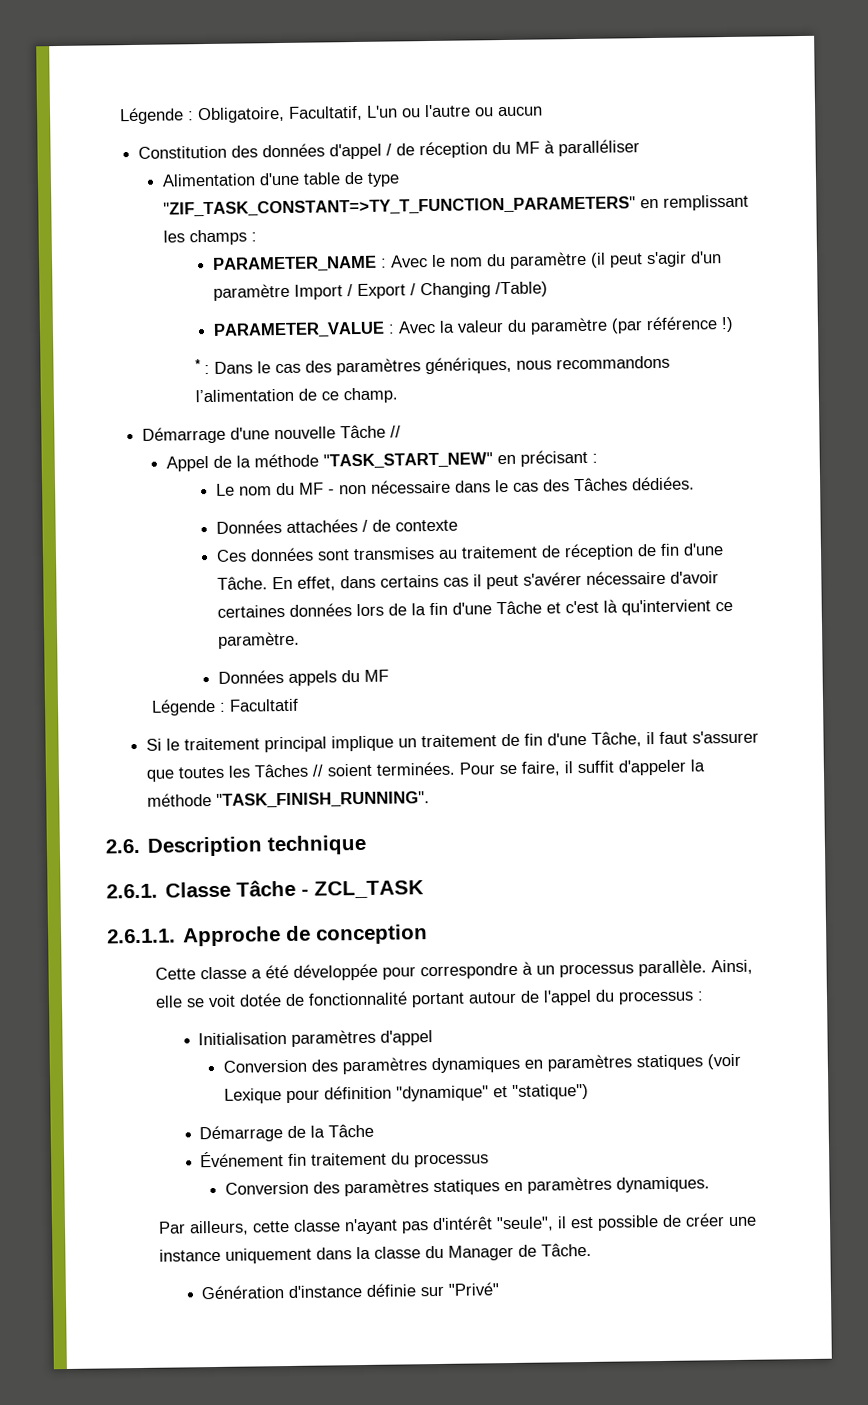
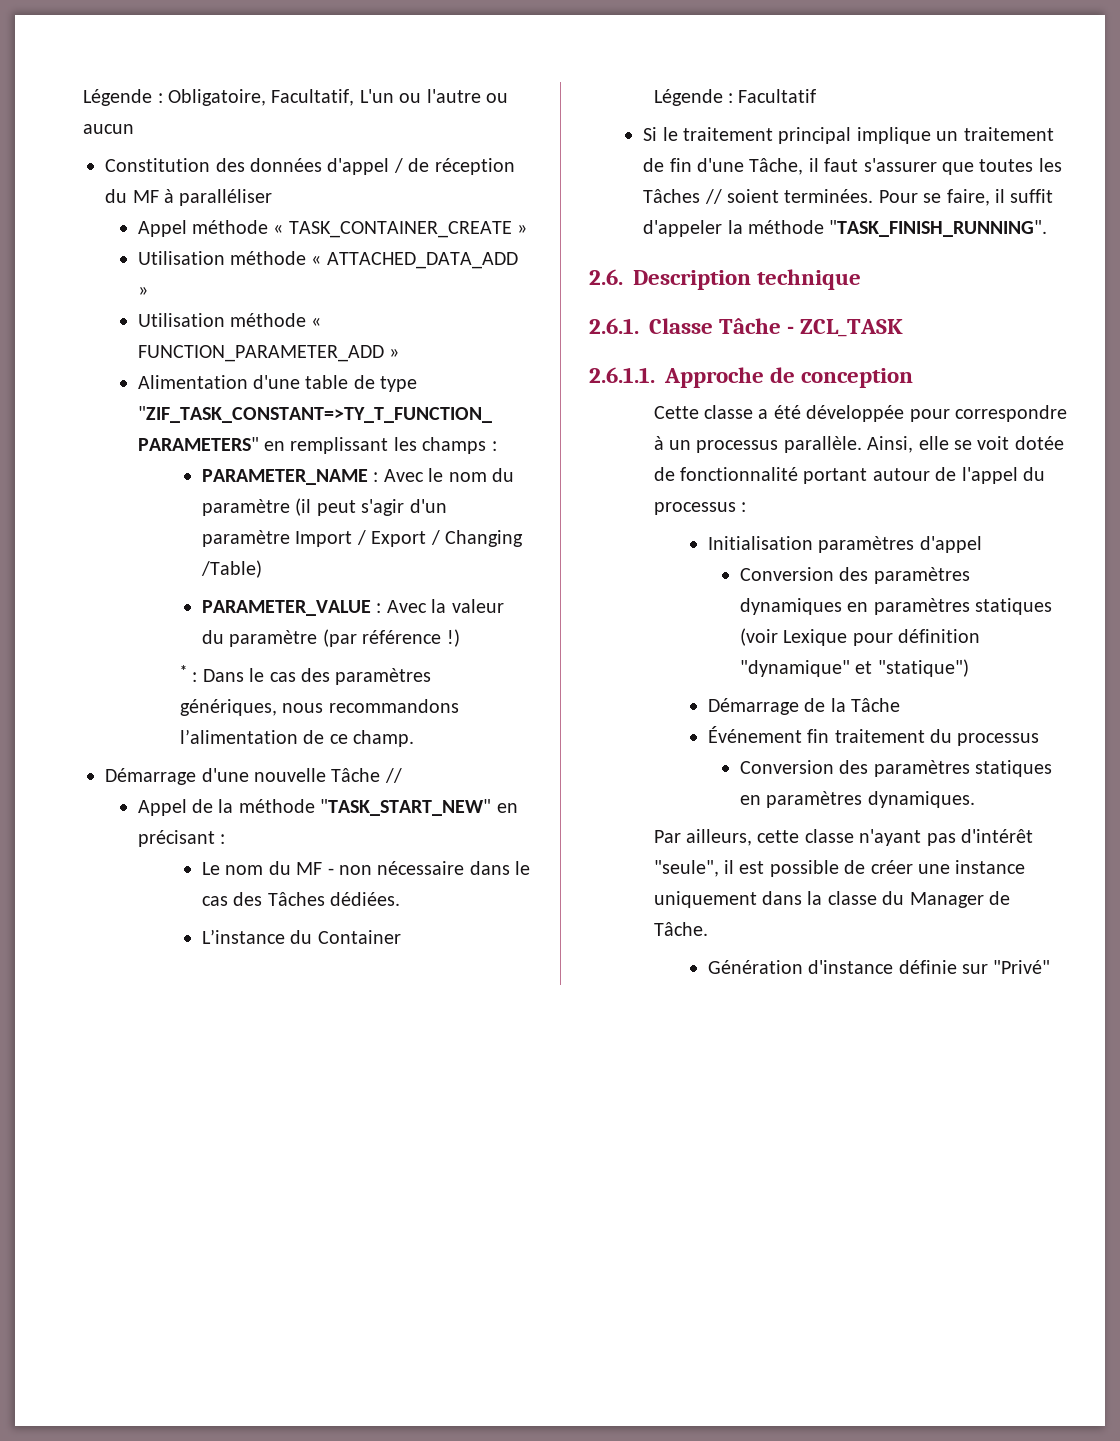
(641, 148) none -> [137,220,528,238] [137,251,518,269] [137,286,148,296] [137,313,322,327] [137,345,399,362] // Appel méthode « TASK_CONTAINER_CREATE » // Utilisation méthode « ATTACHED_DATA_ADD » // Utilisation méthode « FUNCTION_PARAMETER_ADD »
[215,519,458,534] [215,543,724,562] [216,570,719,591] [216,599,733,618] [217,631,300,649] [217,669,389,686] Données attachées / de contexte // Ces données sont transmises au traitement de réception de fin d'une Tâche. En effet, dans certains cas il peut s'avérer nécessaire d'avoir certaines données lors de la fin d'une Tâche et c'est là qu'intervient ce paramètre. // Données appels du MF -> [202,929,401,944] L’instance du Container

